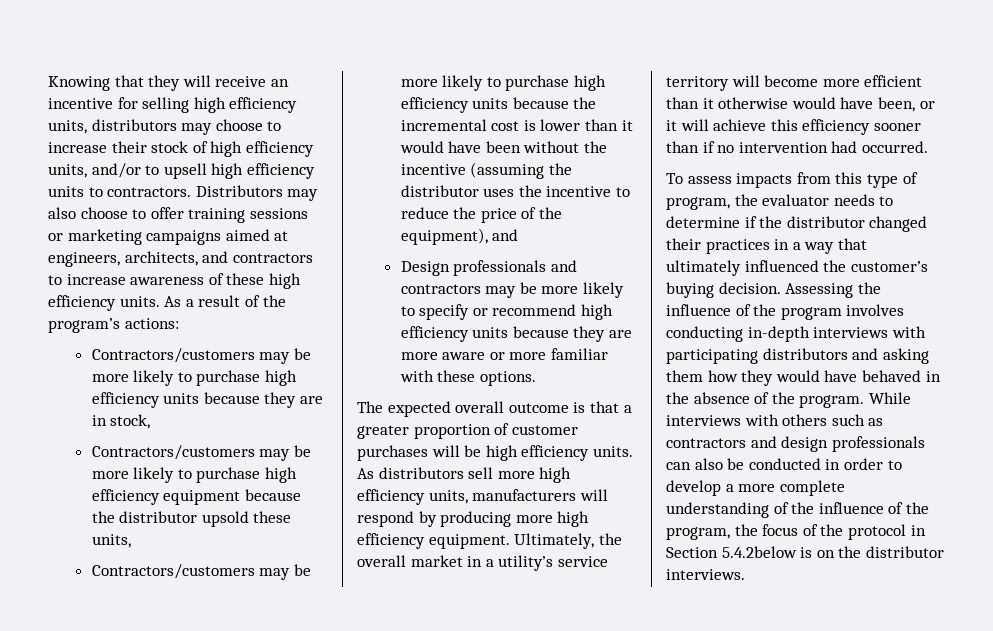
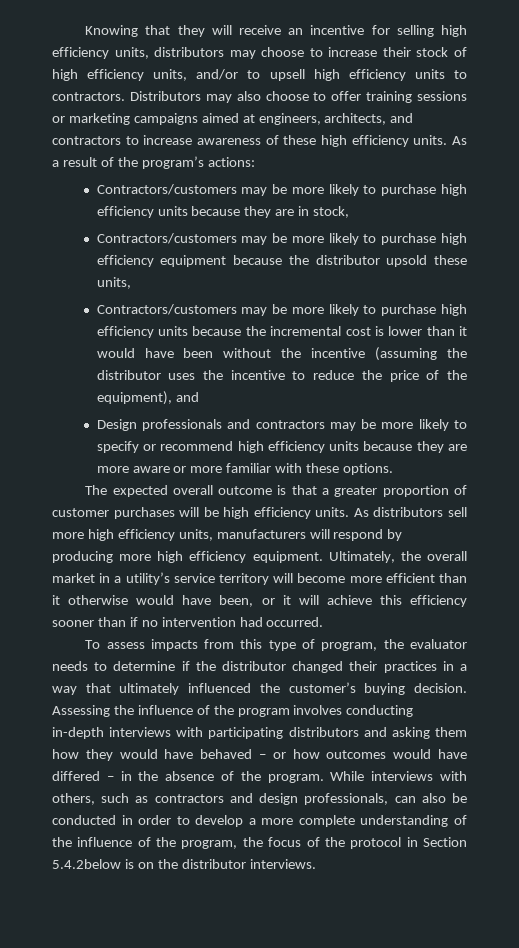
(921, 376) none -> [259,749,468,759] [52,771,114,781] – or how outcomes would have differed –
[782,414,828,426] others -> [52,793,95,805] others,
[831,436,925,452] professionals -> [304,793,389,805] professionals,

